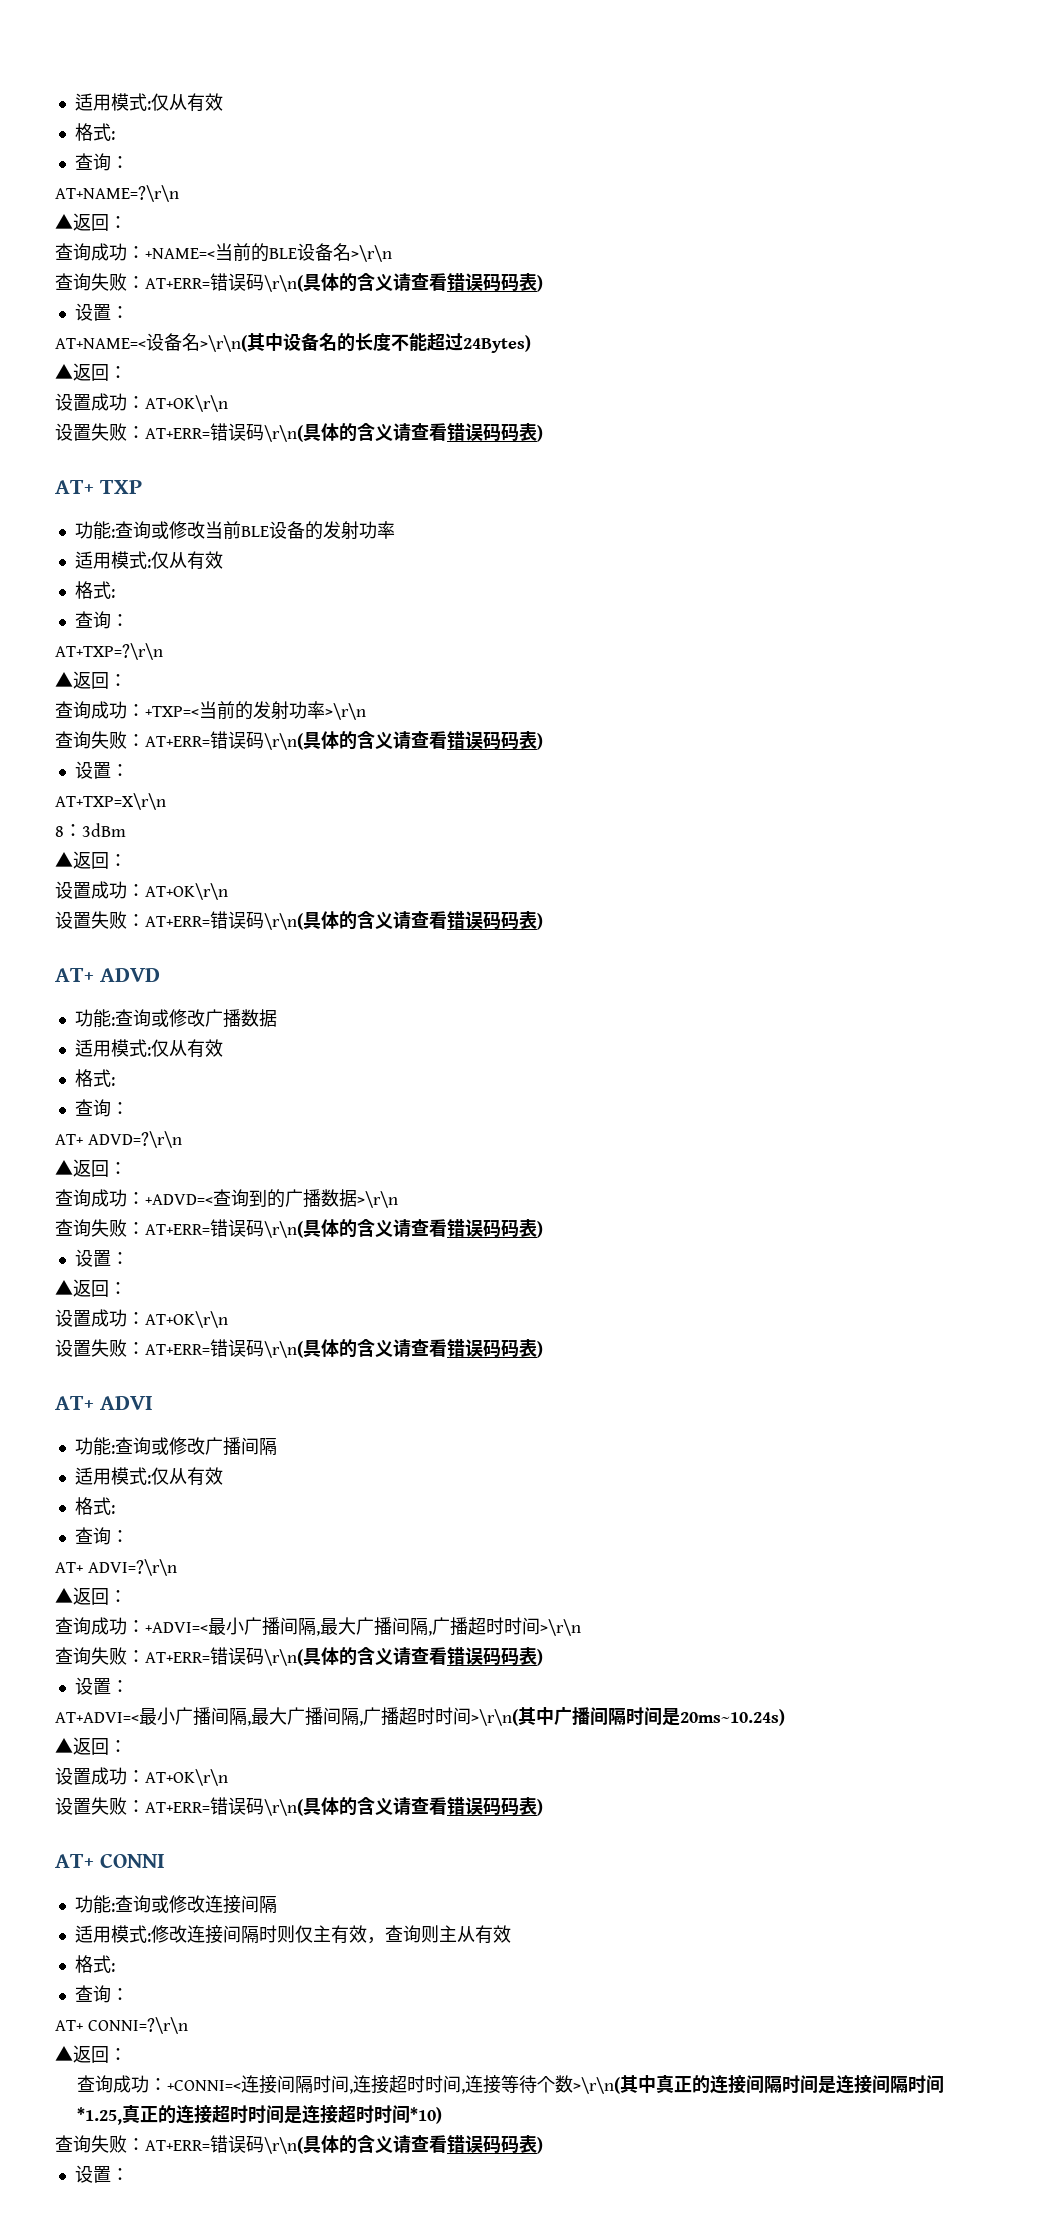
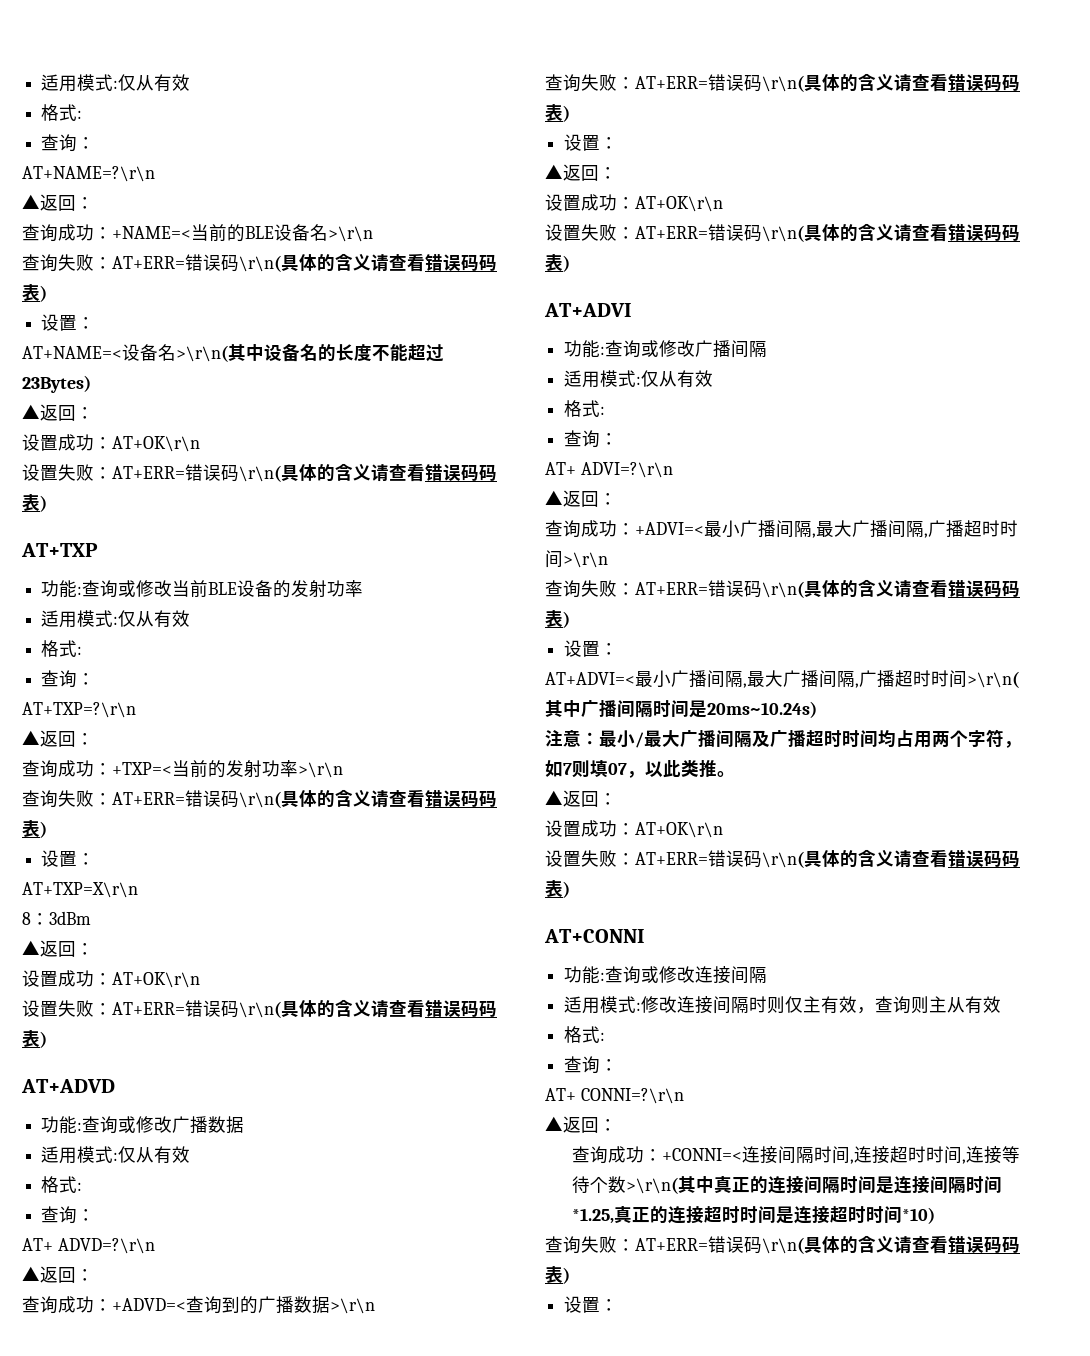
[463,335,531,353] 24Bytes) -> [22,375,91,393] 23Bytes)
[55,480,143,494] AT+ TXP -> [21,543,98,557] AT+TXP
[55,968,161,982] AT+ ADVD -> [21,1079,115,1093] AT+ADVD
[55,1396,154,1410] AT+ ADVI -> [544,303,632,317] AT+ADVI
(785, 1717) none -> [545,729,1022,748] [545,759,735,778] // 注意：最小/最大广播间隔及广播超时时间均占用两个字符，如7则填07，以此类推。
[55,1853,166,1868] AT+ CONNI -> [544,929,645,943] AT+CONNI

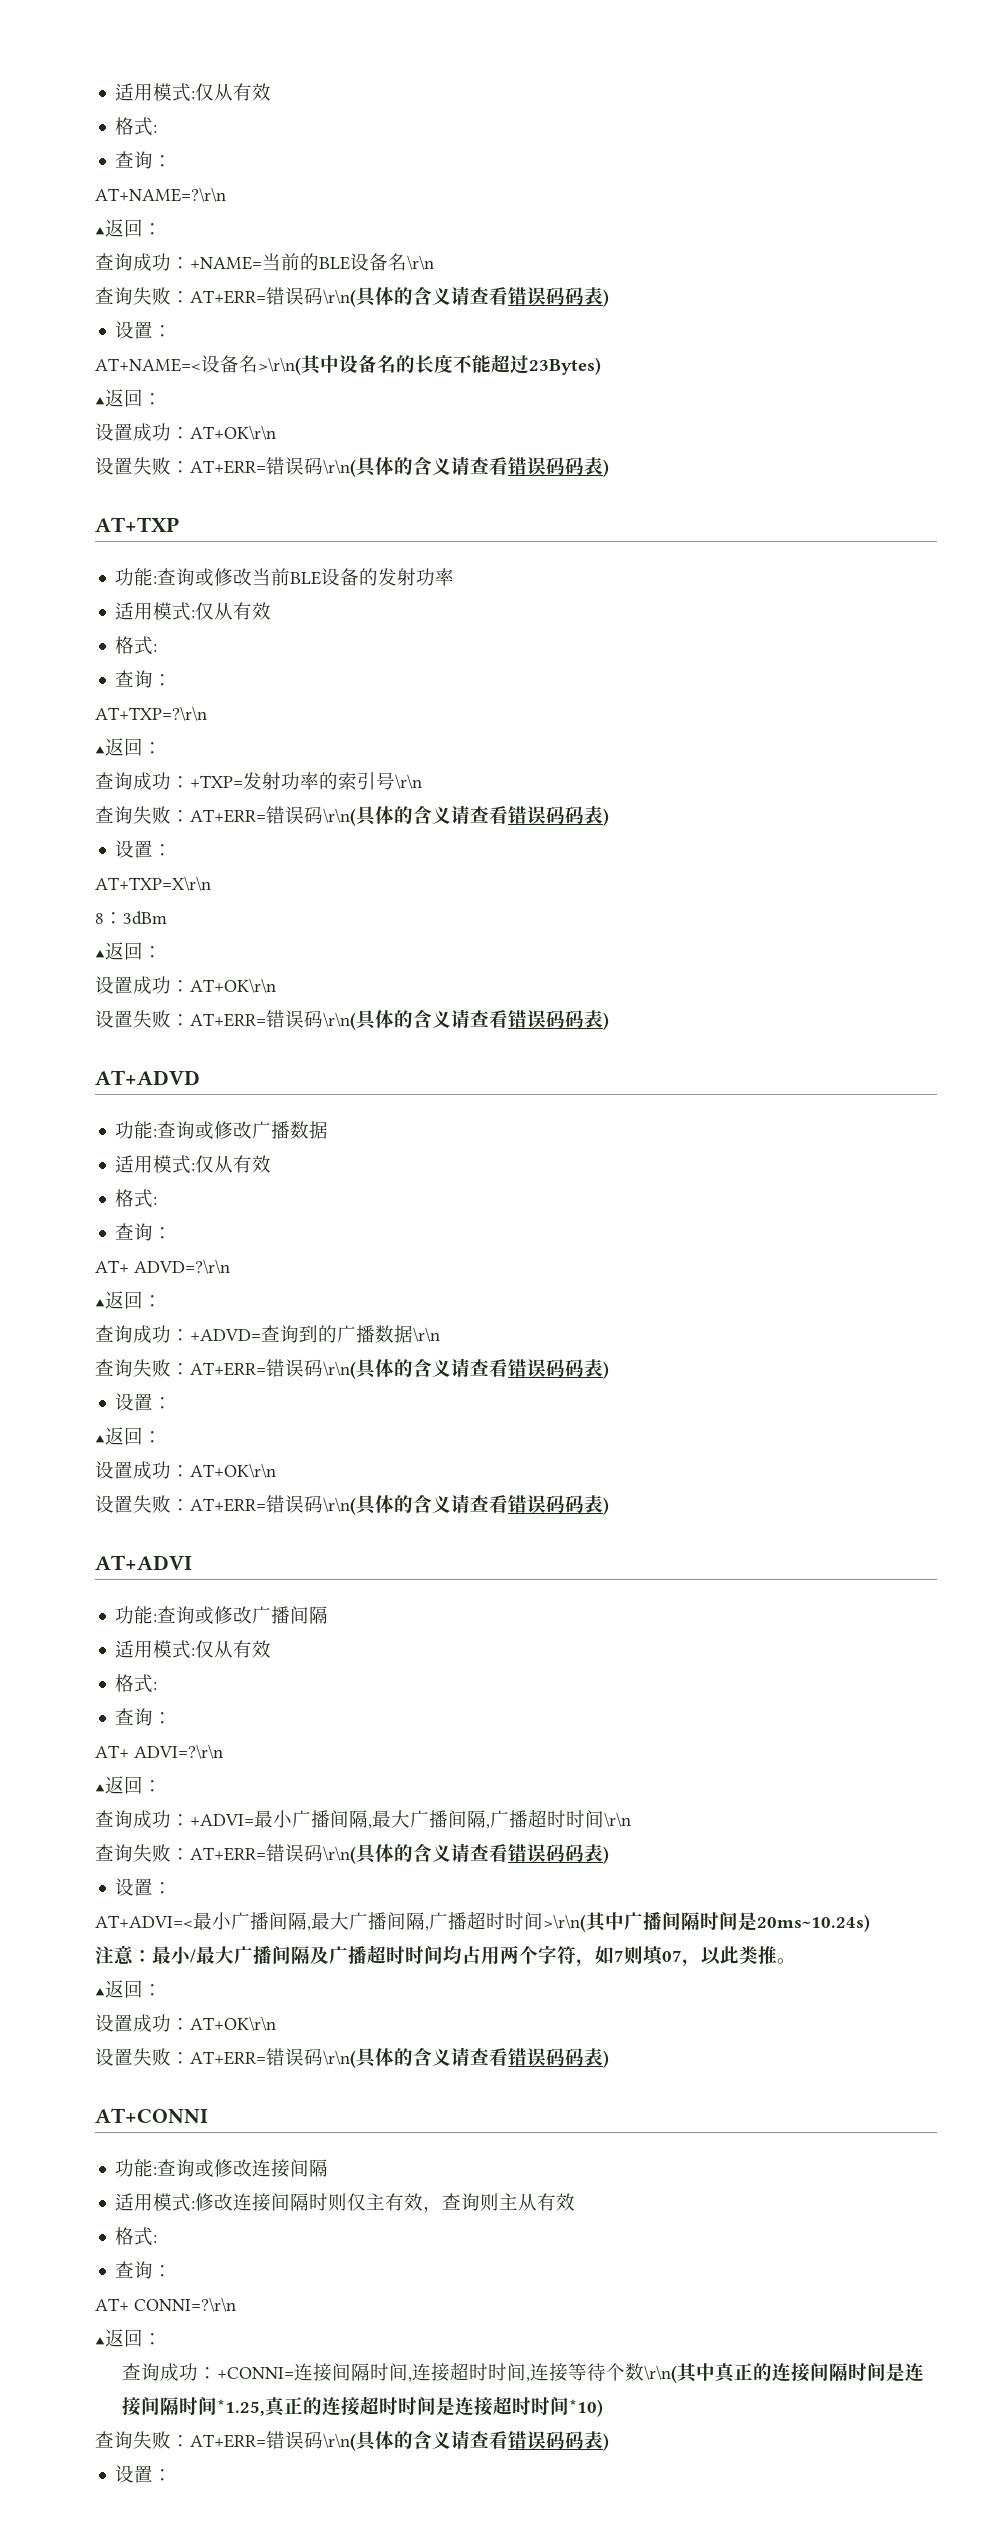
[112,226,191,239] +NAME=< -> [190,256,262,270] +NAME=
[328,226,373,242] >\r\n -> [407,255,434,270] \r\n
[112,760,343,778] +TXP=<当前的发射功率>\r\n -> [190,772,422,790] +TXP=发射功率的索引号\r\n
[112,1298,186,1311] +ADVD=< -> [190,1329,261,1341] +ADVD=
[330,1298,375,1314] >\r\n -> [413,1327,440,1342] \r\n
[635,522,704,535] +ADVI=< -> [190,1814,254,1826] +ADVI=
[563,552,608,568] >\r\n -> [604,1812,631,1827] \r\n
[661,1148,742,1161] +CONNI=< -> [217,2367,295,2379] +CONNI=
[625,1177,678,1194] >\r\n( -> [644,2365,678,2383] \r\n(

